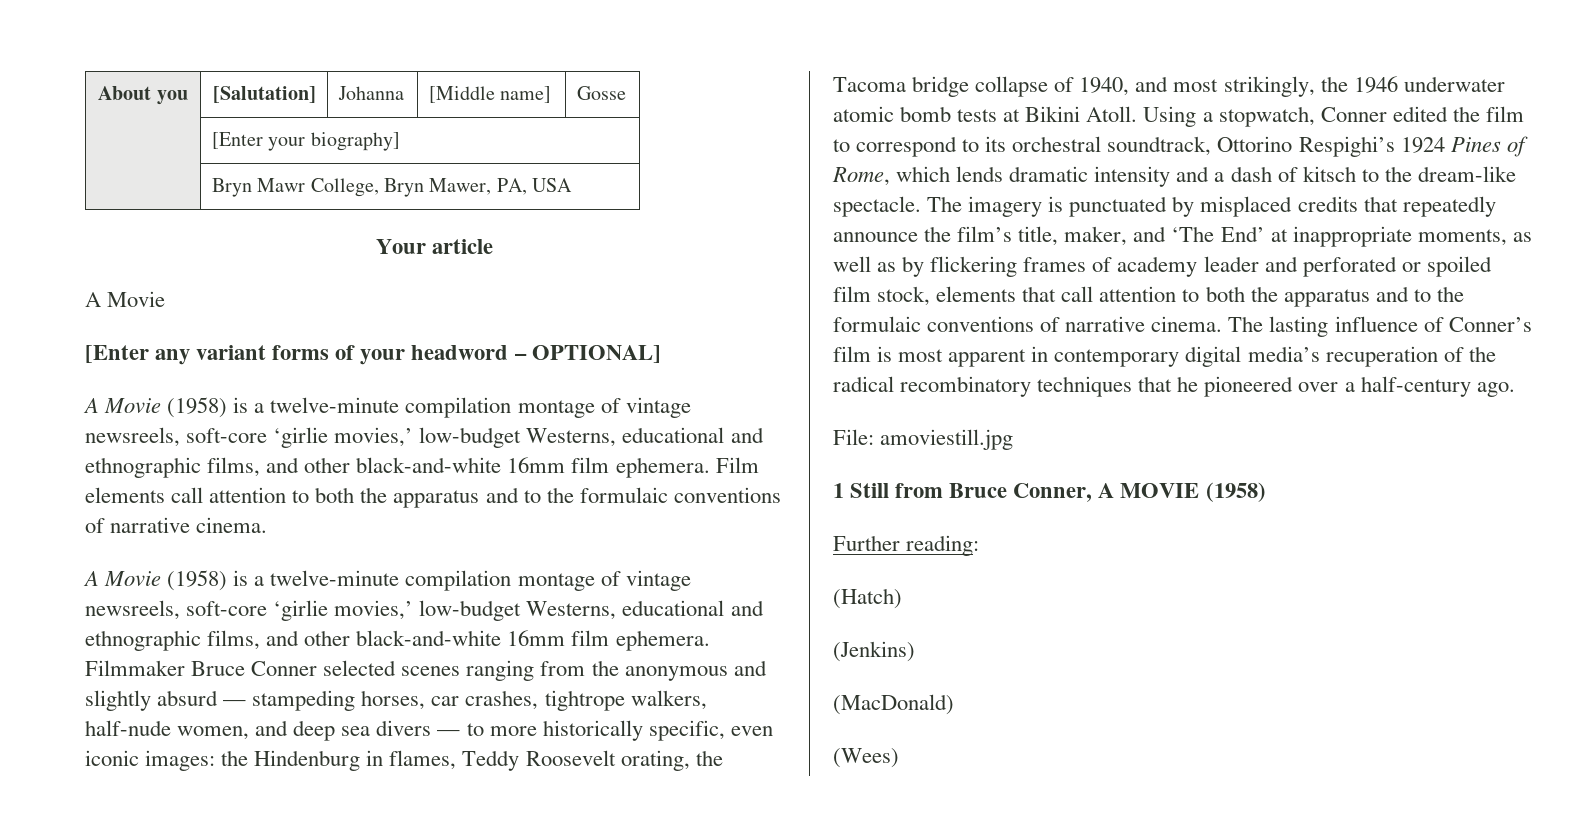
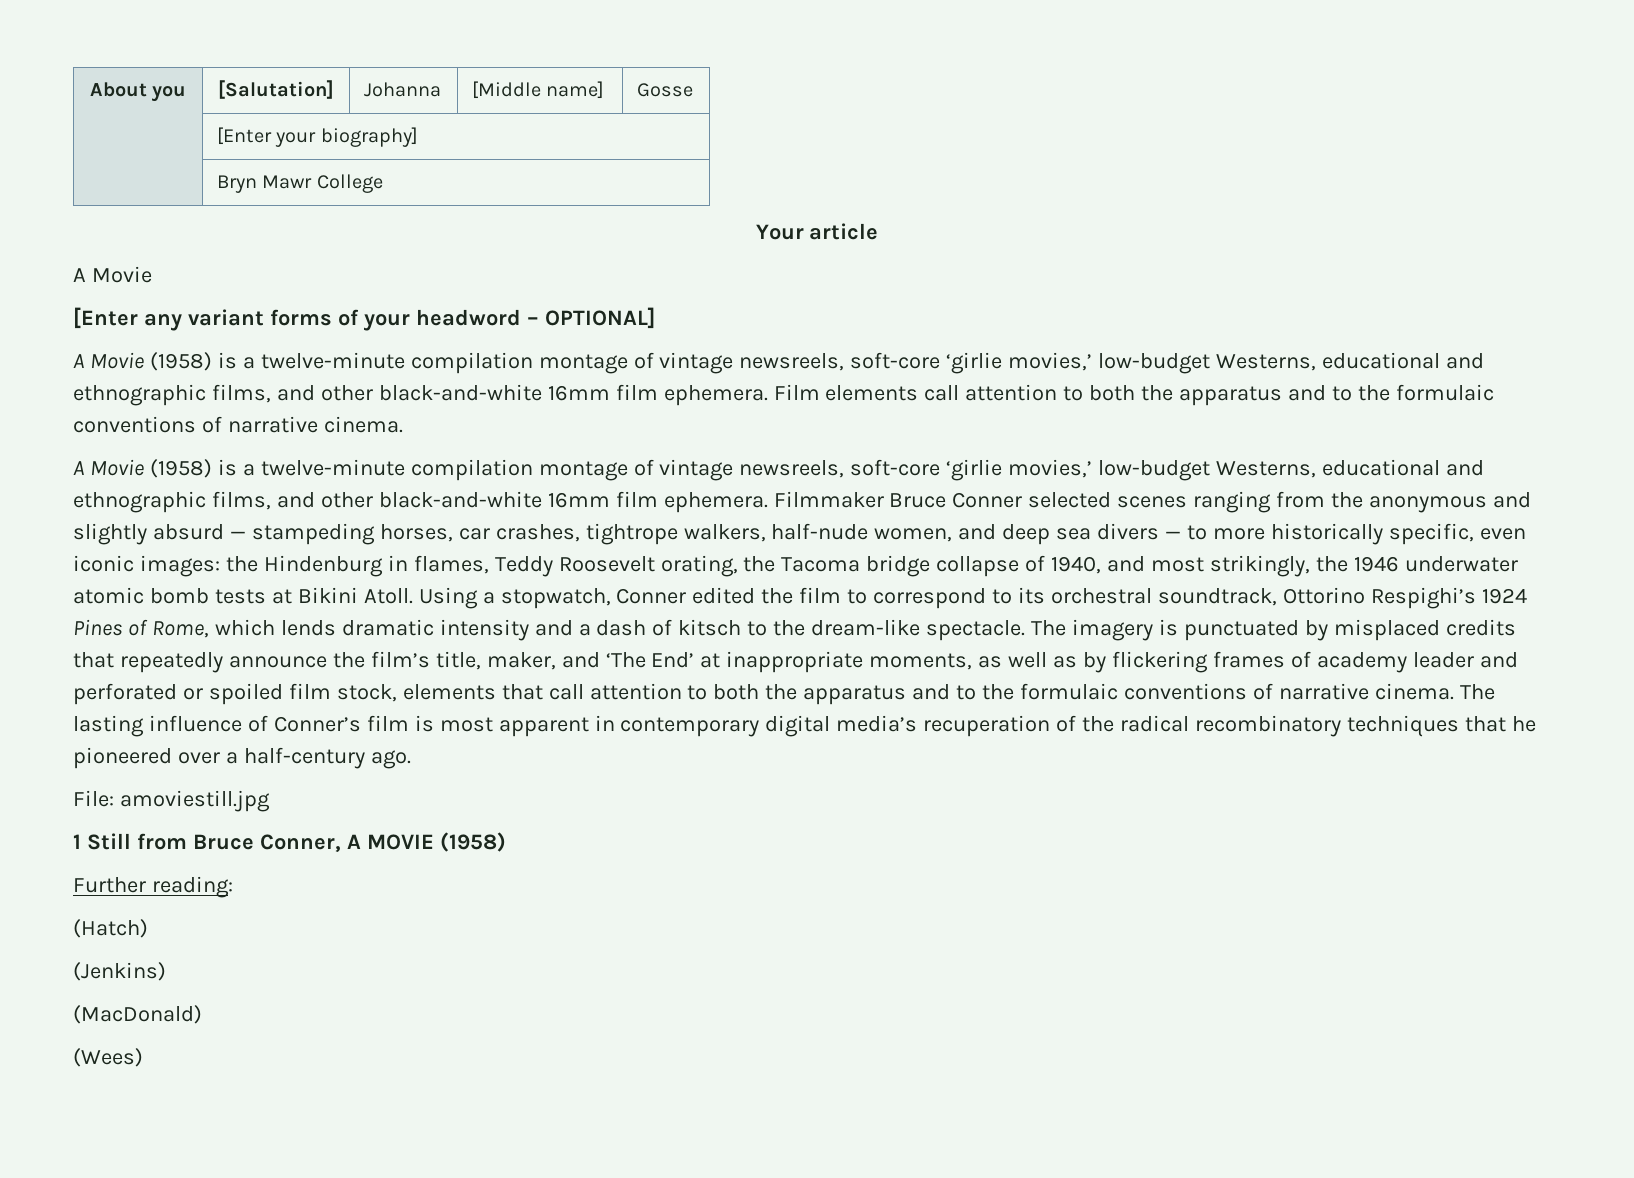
[310,178,573,197] College, Bryn Mawer, PA, USA -> [316,174,383,193] College

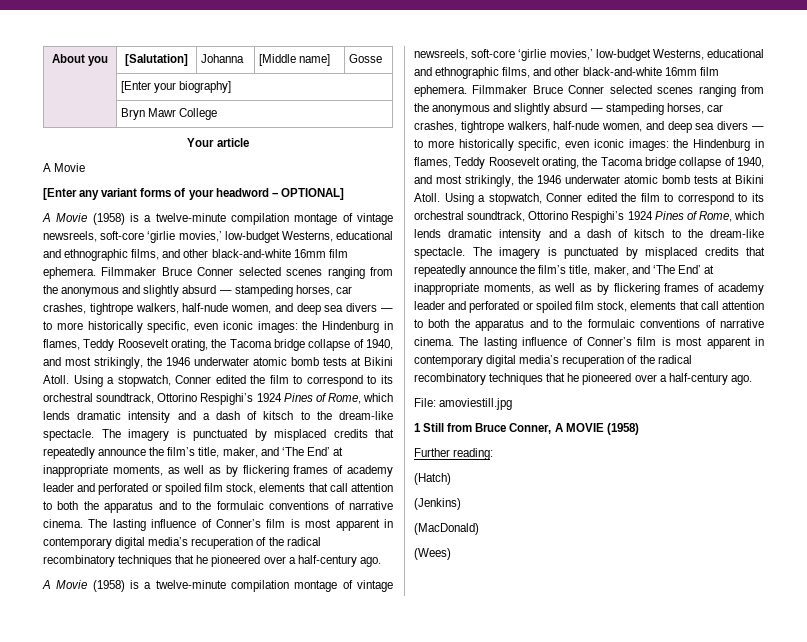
[773,384,919,401] Film elements -> [101,267,393,279] [43,285,352,297] [43,303,393,315] [43,321,393,333] [43,339,393,351] [43,357,393,369] [43,375,393,387] [43,393,393,405] [43,411,393,423] [43,429,394,441] [43,447,343,459] [43,465,393,477] [43,483,328,495] Filmmaker Bruce Conner selected scenes ranging from the anonymous and slightly absurd — stampeding horses, car crashes, tightrope walkers, half-nude women, and deep sea divers — to more historically specific, even iconic images: the Hindenburg in flames, Teddy Roosevelt orating, the Tacoma bridge collapse of 1940, and most strikingly, the 1946 underwater atomic bomb tests at Bikini Atoll. Using a stopwatch, Conner edited the film to correspond to its orchestral soundtrack, Ottorino Respighi’s 1924 Pines of Rome, which lends dramatic intensity and a dash of kitsch to the dream-like spectacle. The imagery is punctuated by misplaced credits that repeatedly announce the film’s title, maker, and ‘The End’ at inappropriate moments, as well as by flickering frames of academy leader and perforated or spoiled film stock, elements that
(403, 424) none -> [88,519,393,531] [43,537,321,549] [43,555,381,567] The lasting influence of Conner’s film is most apparent in contemporary digital media’s recuperation of the radical recombinatory techniques that he pioneered over a half-century ago.

